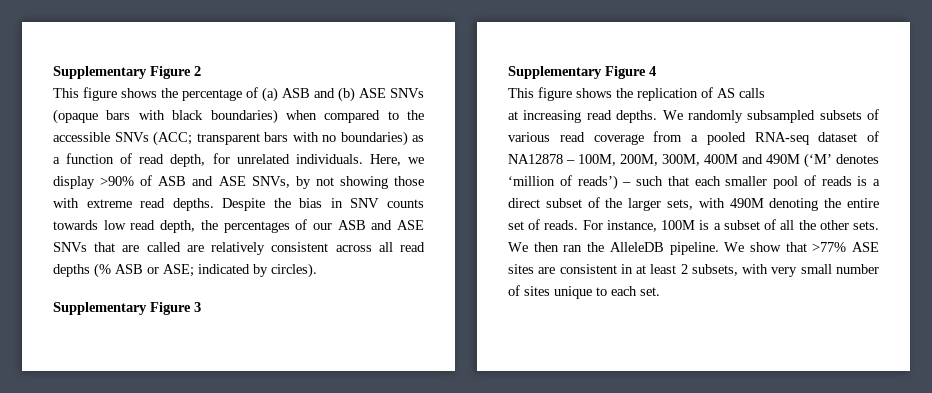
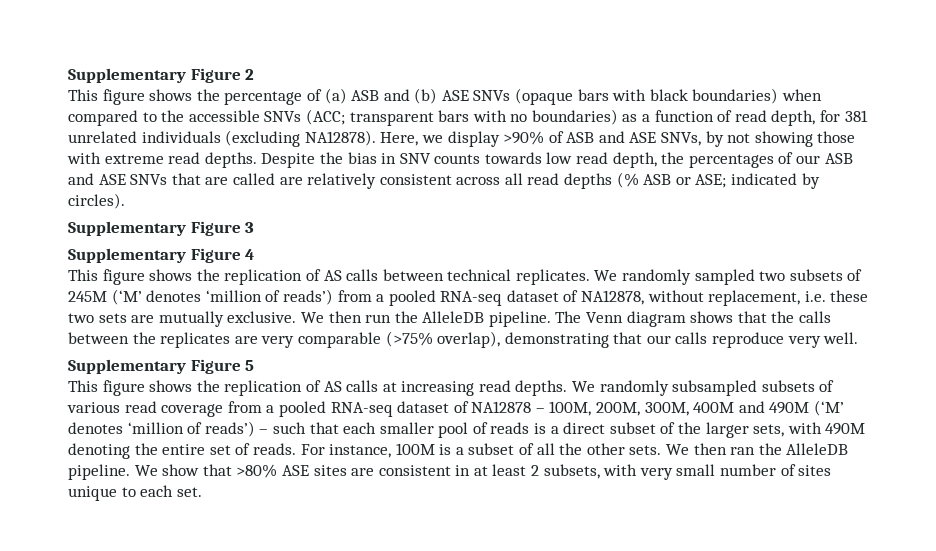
[236,154,363,164] unrelated individuals. -> [844,110,868,122] [68,130,376,147] 381 unrelated individuals (excluding NA12878).
(765, 93) // -> [382,269,863,285] [68,289,869,306] [68,311,832,327] [68,331,859,348] [68,359,255,374] [68,380,379,396] between technical replicates. We randomly sampled two subsets of 245M (‘M’ denotes ‘million of reads’) from a pooled RNA-seq dataset of NA12878, without replacement, i.e. these two sets are mutually exclusive. We then run the AlleleDB pipeline. The Venn diagram shows that the calls between the replicates are very comparable (>75% overlap), demonstrating that our calls reproduce very well. // Supplementary Figure 5 // This figure shows the replication of AS calls
[812,242,847,252] >77% -> [236,464,278,478] >80%

